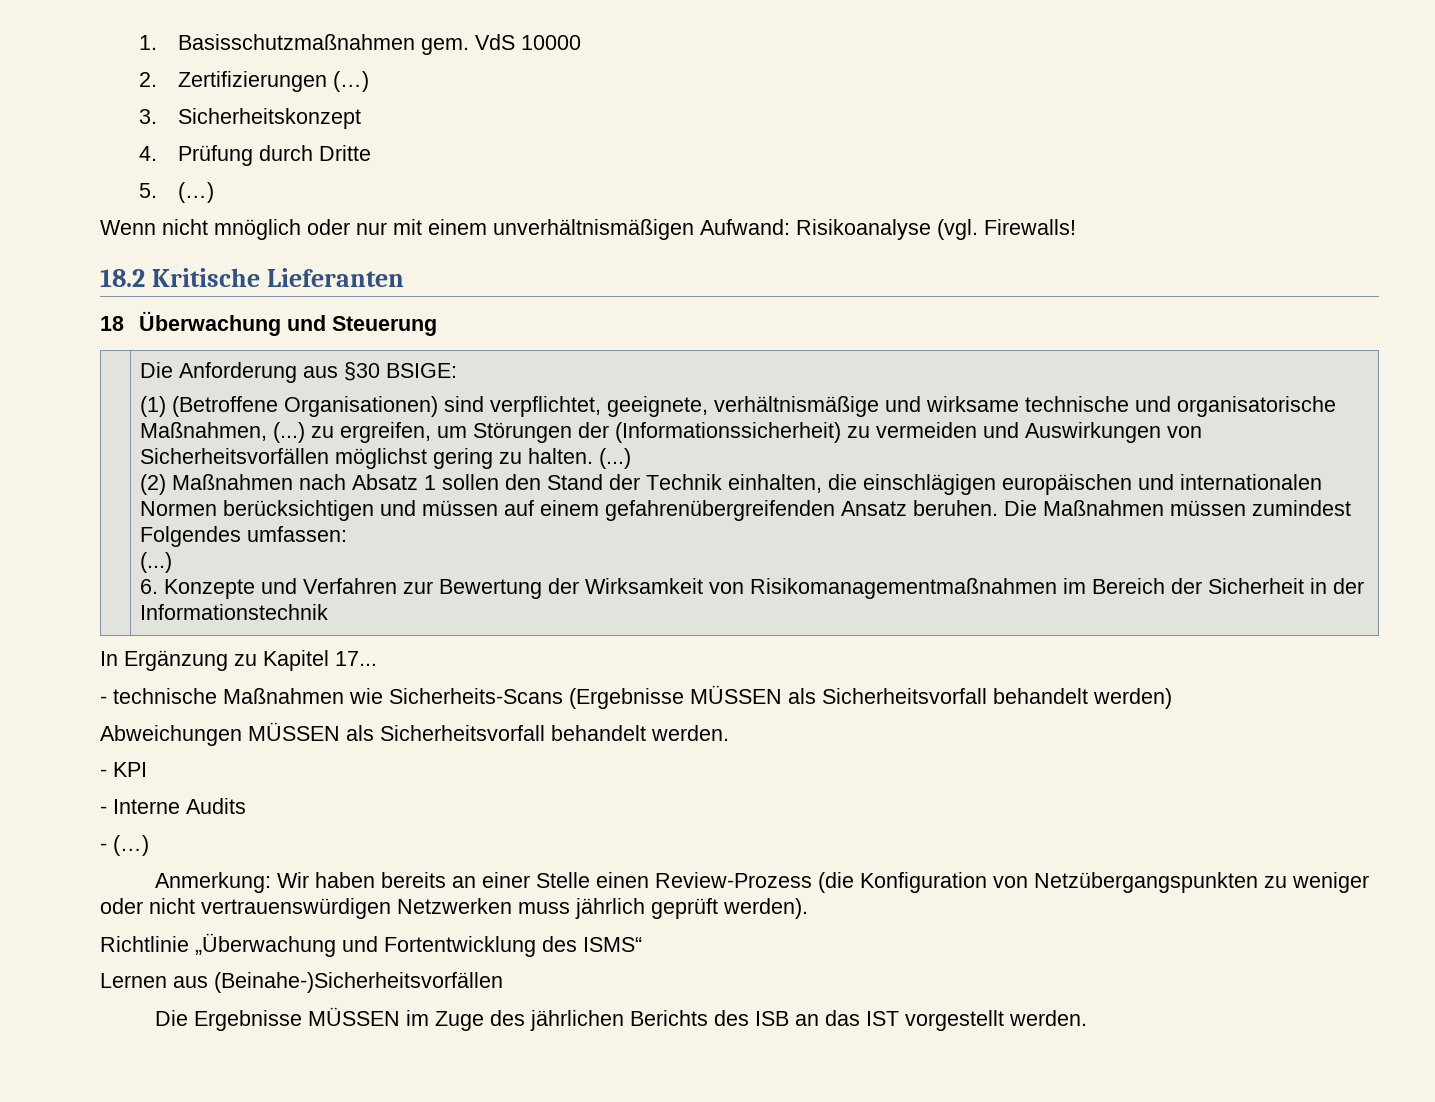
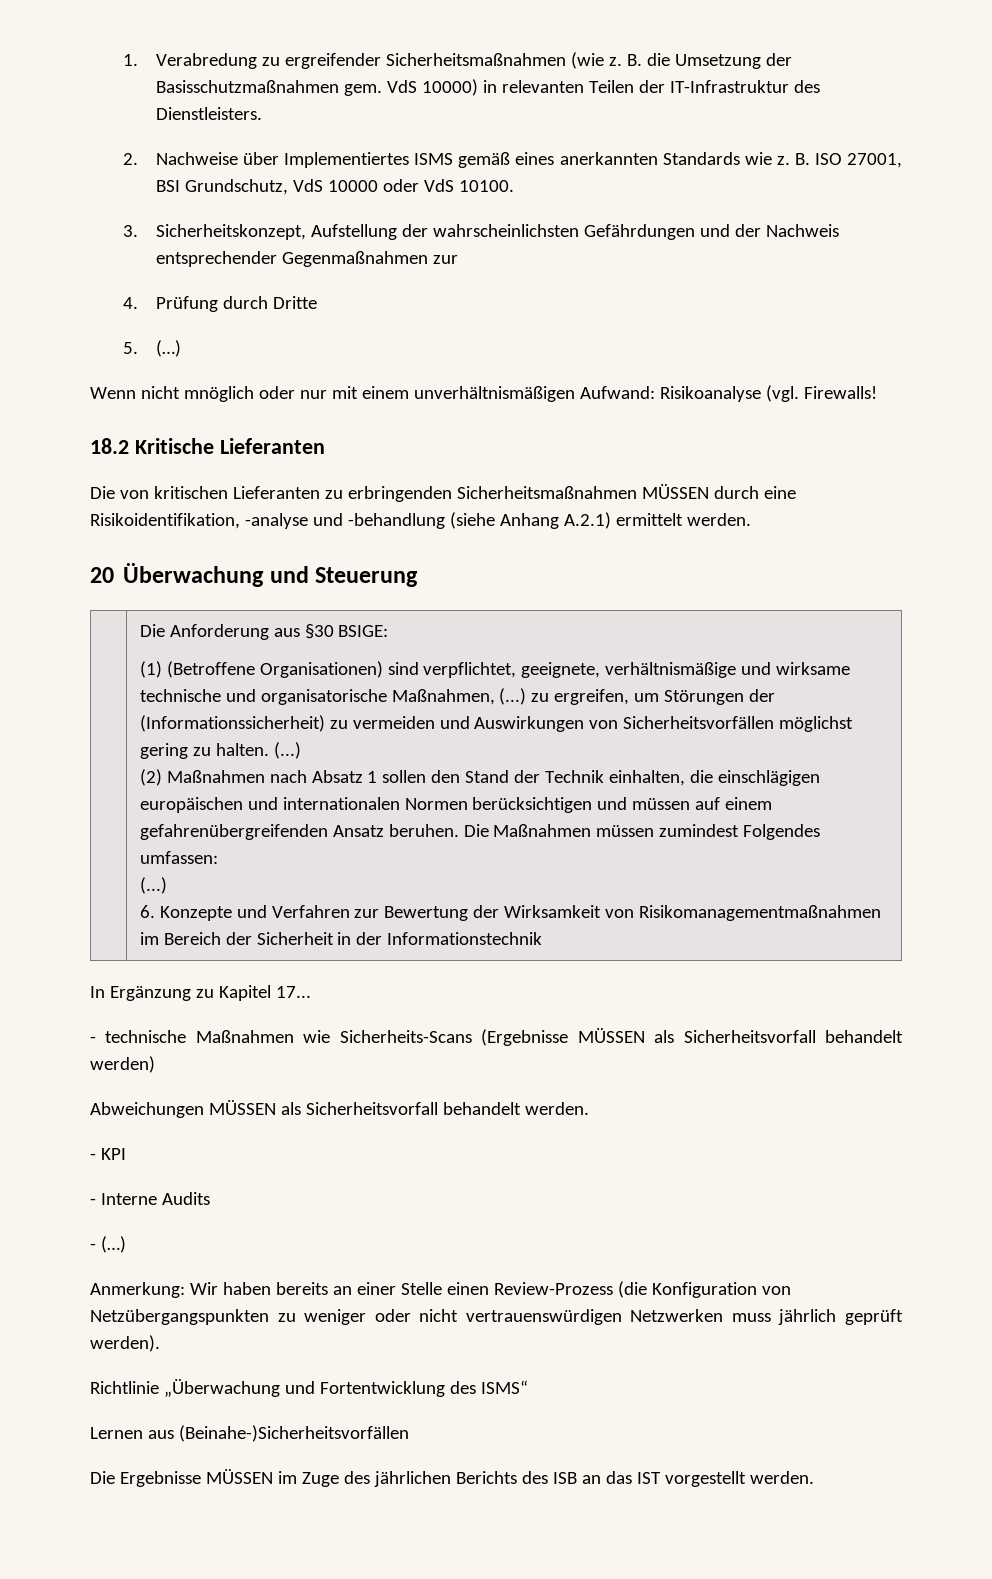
[178,34,582,55] [139,71,370,92] [139,108,362,129] Basisschutzmaßnahmen gem. VdS 10000 // 2. Zertifizierungen (…) // 3. Sicherheitskonzept -> [155,52,792,69] [155,79,820,96] [155,107,262,120] [122,152,902,168] [155,179,514,195] [122,224,839,240] [155,251,458,267] Verabredung zu ergreifender Sicherheitsmaßnahmen (wie z. B. die Umsetzung der Basisschutzmaßnahmen gem. VdS 10000) in relevanten Teilen der IT-Infrastruktur des Dienstleisters. // 2. Nachweise über Implementiertes ISMS gemäß eines anerkannten Standards wie z. B. ISO 27001, BSI Grundschutz, VdS 10000 oder VdS 10100. // 3. Sicherheitskonzept, Aufstellung der wahrscheinlichsten Gefährdungen und der Nachweis entsprechender Gegenmaßnahmen zur
[100,316,124,331] 18 -> [90,484,796,502] [90,512,751,529] [90,567,114,583] Die von kritischen Lieferanten zu erbringenden Sicherheitsmaßnahmen MÜSSEN durch eine Risikoidentifikation, -analyse und -behandlung (siehe Anhang A.2.1) ermittelt werden. // 20

